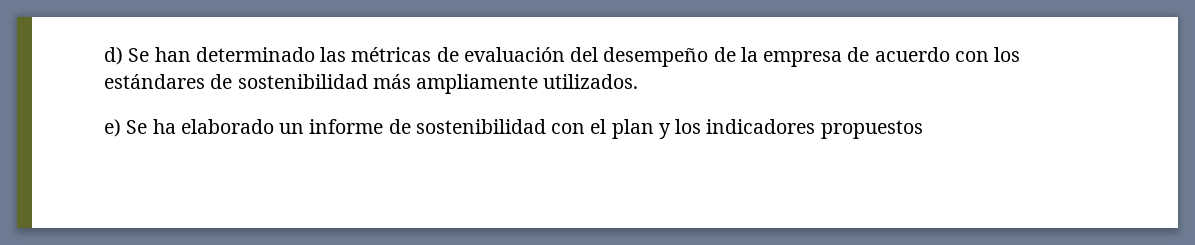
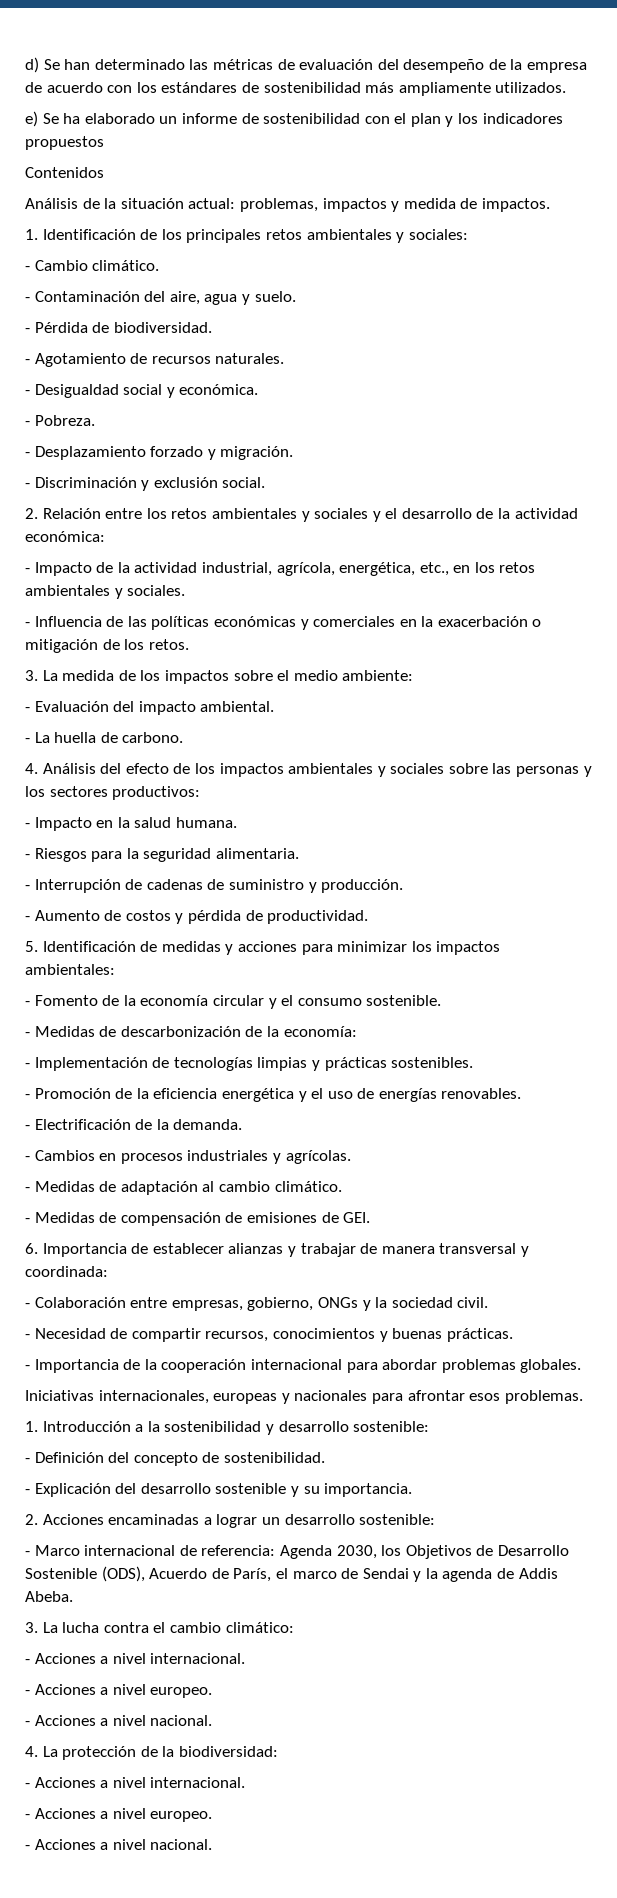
(923, 129) none -> [25,167,104,178] [25,198,550,212] [25,229,468,243] [25,260,160,271] [25,291,296,305] [25,322,212,333] [25,353,285,367] [25,384,259,398] [25,415,95,426] [25,446,294,460] [25,477,266,491] [25,508,578,522] [25,531,105,542] [25,562,536,576] [25,585,186,599] [25,616,542,630] [25,639,189,653] [25,670,414,684] [25,701,275,715] [25,732,184,743] [25,763,592,777] [25,786,201,800] [25,817,237,831] [25,848,299,862] [25,879,404,893] [25,910,369,924] [25,941,501,955] [25,964,115,975] [25,995,442,1009] [25,1026,357,1037] [25,1057,474,1071] [25,1088,522,1102] [25,1119,243,1130] [25,1150,351,1164] [25,1181,342,1195] [25,1212,371,1226] [25,1243,529,1257] [25,1266,108,1277] [25,1297,489,1311] [25,1328,513,1342] [25,1359,582,1373] [25,1390,583,1404] [25,1421,430,1435] [25,1452,325,1466] [25,1483,413,1497] [25,1514,436,1528] [25,1545,569,1559] [25,1566,558,1582] [25,1591,73,1602] [25,1622,294,1633] [25,1653,246,1664] [25,1684,213,1698] [25,1715,213,1726] [25,1746,278,1760] [25,1777,246,1788] [25,1808,213,1822] [25,1839,213,1850] // Contenidos // Análisis de la situación actual: problemas, impactos y medida de impactos. // 1. Identificación de los principales retos ambientales y sociales: // - Cambio climático. // - Contaminación del aire, agua y suelo. // - Pérdida de biodiversidad. // - Agotamiento de recursos naturales. // - Desigualdad social y económica. // - Pobreza. // - Desplazamiento forzado y migración. // - Discriminación y exclusión social. // 2. Relación entre los retos ambientales y sociales y el desarrollo de la actividad económica: // - Impacto de la actividad industrial, agrícola, energética, etc., en los retos ambientales y sociales. // - Influencia de las políticas económicas y comerciales en la exacerbación o mitigación de los retos. // 3. La medida de los impactos sobre el medio ambiente: // - Evaluación del impacto ambiental. // - La huella de carbono. // 4. Análisis del efecto de los impactos ambientales y sociales sobre las personas y los sectores productivos: // - Impacto en la salud humana. // - Riesgos para la seguridad alimentaria. // - Interrupción de cadenas de suministro y producción. // - Aumento de costos y pérdida de productividad. // 5. Identificación de medidas y acciones para minimizar los impactos ambientales: // - Fomento de la economía circular y el consumo sostenible. // - Medidas de descarbonización de la economía: // - Implementación de tecnologías limpias y prácticas sostenibles. // - Promoción de la eficiencia energética y el uso de energías renovables. // - Electrificación de la demanda. // - Cambios en procesos industriales y agrícolas. // - Medidas de adaptación al cambio climático. // - Medidas de compensación de emisiones de GEI. // 6. Importancia de establecer alianzas y trabajar de manera transversal y coordinada: // - Colaboración entre empresas, gobierno, ONGs y la sociedad civil. // - Necesidad de compartir recursos, conocimientos y buenas prácticas. // - Importancia de la cooperación internacional para abordar problemas globales. // Iniciativas internacionales, europeas y nacionales para afrontar esos problemas. // 1. Introducción a la sostenibilidad y desarrollo sostenible: // - Definición del concepto de sostenibilidad. // - Explicación del desarrollo sostenible y su importancia. // 2. Acciones encaminadas a lograr un desarrollo sostenible: // - Marco internacional de referencia: Agenda 2030, los Objetivos de Desarrollo Sostenible (ODS), Acuerdo de París, el marco de Sendai y la agenda de Addis Abeba. // 3. La lucha contra el cambio climático: // - Acciones a nivel internacional. // - Acciones a nivel europeo. // - Acciones a nivel nacional. // 4. La protección de la biodiversidad: // - Acciones a nivel internacional. // - Acciones a nivel europeo. // - Acciones a nivel nacional.

